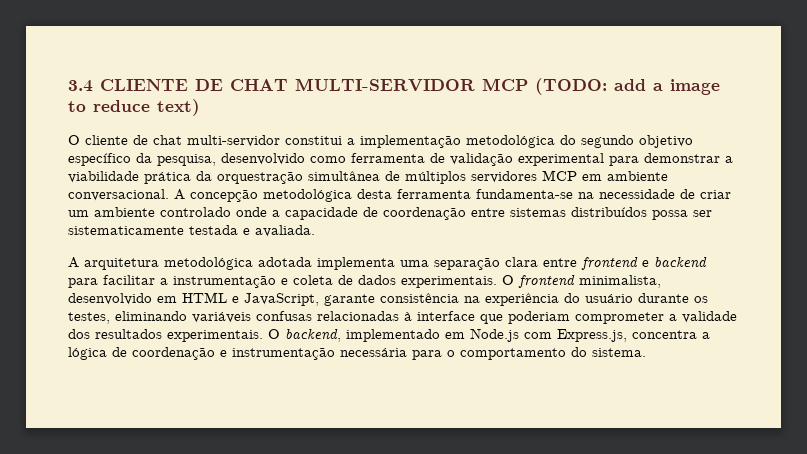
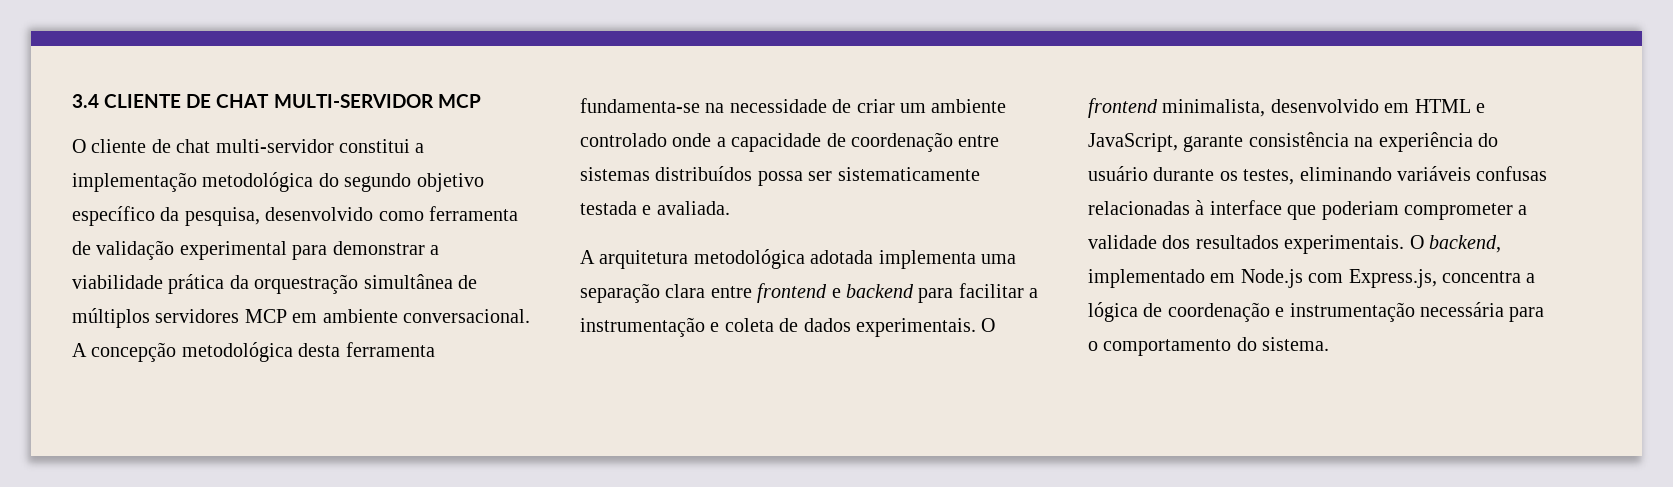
[535,78,720,95] [68,99,200,116] (TODO: add a image to reduce text) -> (481, 101) none

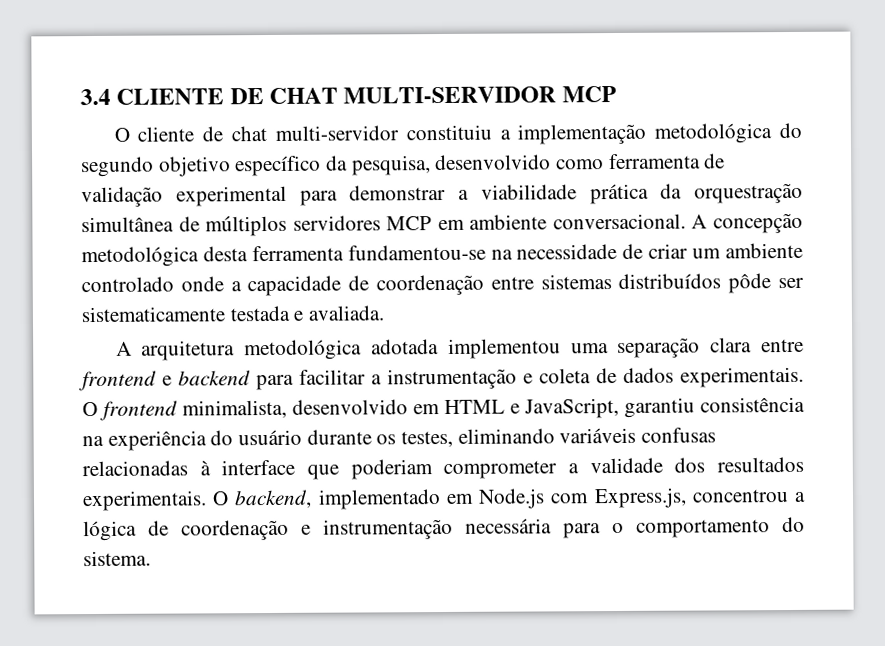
[339,139,410,153] constitui -> [405,124,492,141] constituiu
[580,98,700,113] fundamenta-se -> [347,244,486,261] fundamentou-se
[757,171,803,186] possa -> [728,273,772,294] pôde
[878,250,976,269] implementa -> [447,338,561,359] implementou
[1183,135,1244,152] garante -> [624,397,695,418] garantiu
[1442,271,1521,283] concentra -> [691,489,789,503] concentrou

